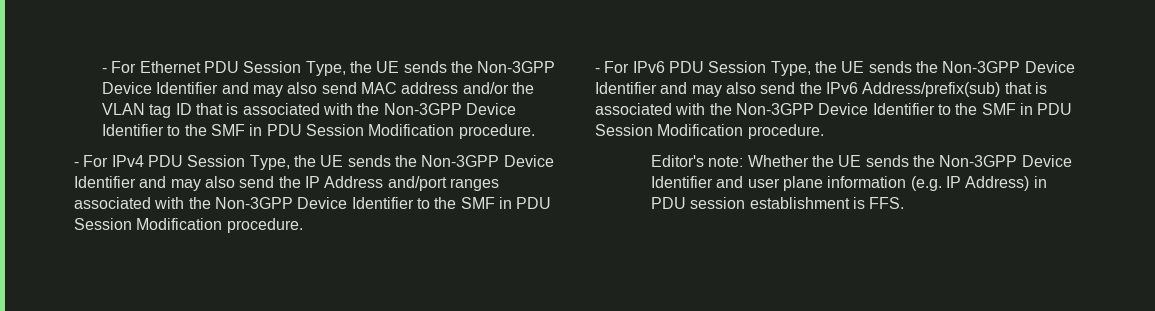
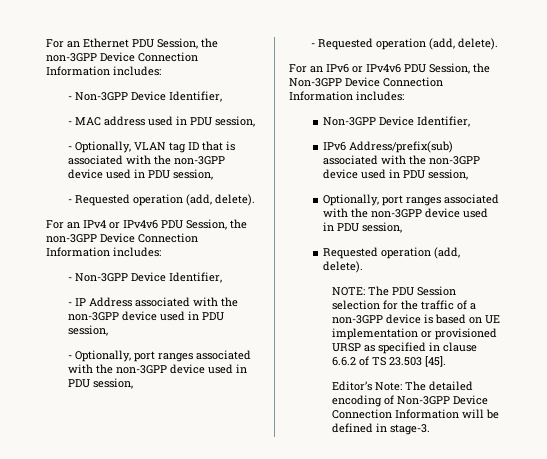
[101,61,556,76] [101,82,534,97] - For Ethernet PDU Session Type, the UE sends the Non-3GPP Device Identifier and may also send MAC address and/or the -> [46,38,218,49] [46,52,198,62] [46,66,161,76] [67,91,222,102] [67,116,255,127] [67,141,131,153] For an Ethernet PDU Session, the non-3GPP Device Connection Information includes: // - Non-3GPP Device Identifier, // - MAC address used in PDU session, // - Optionally,
[383,103,516,115] [101,124,535,139] [74,155,554,170] [74,176,499,191] [74,197,552,209] [74,218,303,233] [595,61,1075,76] [595,82,1047,97] [595,103,1073,115] [595,124,824,139] [650,155,1072,167] [650,176,1047,191] [650,197,905,209] Non-3GPP Device Identifier to the SMF in PDU Session Modification procedure. // - For IPv4 PDU Session Type, the UE sends the Non-3GPP Device Identifier and may also send the IP Address and/port ranges associated with the Non-3GPP Device Identifier to the SMF in PDU Session Modification procedure. // - For IPv6 PDU Session Type, the UE sends the Non-3GPP Device Identifier and may also send the IPv6 Address/prefix(sub) that is associated with the Non-3GPP Device Identifier to the SMF in PDU Session Modification procedure. // Editor's note: Whether the UE sends the Non-3GPP Device Identifier and user plane information (e.g. IP Address) in PDU session establishment is FFS. -> [173,156,225,165] [67,169,213,180] [67,194,255,206] [46,219,247,230] [46,233,198,243] [46,247,161,257] [67,272,222,283] [67,297,238,307] [67,311,224,321] [67,325,108,336] [67,350,251,362] [67,364,247,374] [67,378,133,389] [310,38,498,50] [289,63,490,74] [289,77,443,87] [289,91,404,101] [322,116,470,127] [322,141,453,153] [322,155,480,165] [322,169,468,180] [322,194,499,206] [322,208,488,218] [322,222,402,233] [322,247,460,259] [322,261,363,273] [332,286,457,296] [332,300,477,310] [332,314,501,324] [332,328,498,340] [332,342,478,354] [332,356,447,367] [332,381,474,391] [332,395,489,407] [332,409,500,419] [332,423,431,435] non-3GPP device used in PDU session, // - Requested operation (add, delete). // For an IPv4 or IPv4v6 PDU Session, the non-3GPP Device Connection Information includes: // - Non-3GPP Device Identifier, // - IP Address associated with the non-3GPP device used in PDU session, // - Optionally, port ranges associated with the non-3GPP device used in PDU session, // - Requested operation (add, delete). // For an IPv6 or IPv4v6 PDU Session, the Non-3GPP Device Connection Information includes: // Non-3GPP Device Identifier, // IPv6 Address/prefix(sub) associated with the non-3GPP device used in PDU session, // Optionally, port ranges associated with the non-3GPP device used in PDU session, // Requested operation (add, delete). // NOTE: The PDU Session selection for the traffic of a non-3GPP device is based on UE implementation or provisioned URSP as specified in clause 6.6.2 of TS 23.503 [45]. // Editor’s Note: The detailed encoding of Non-3GPP Device Connection Information will be defined in stage-3.

